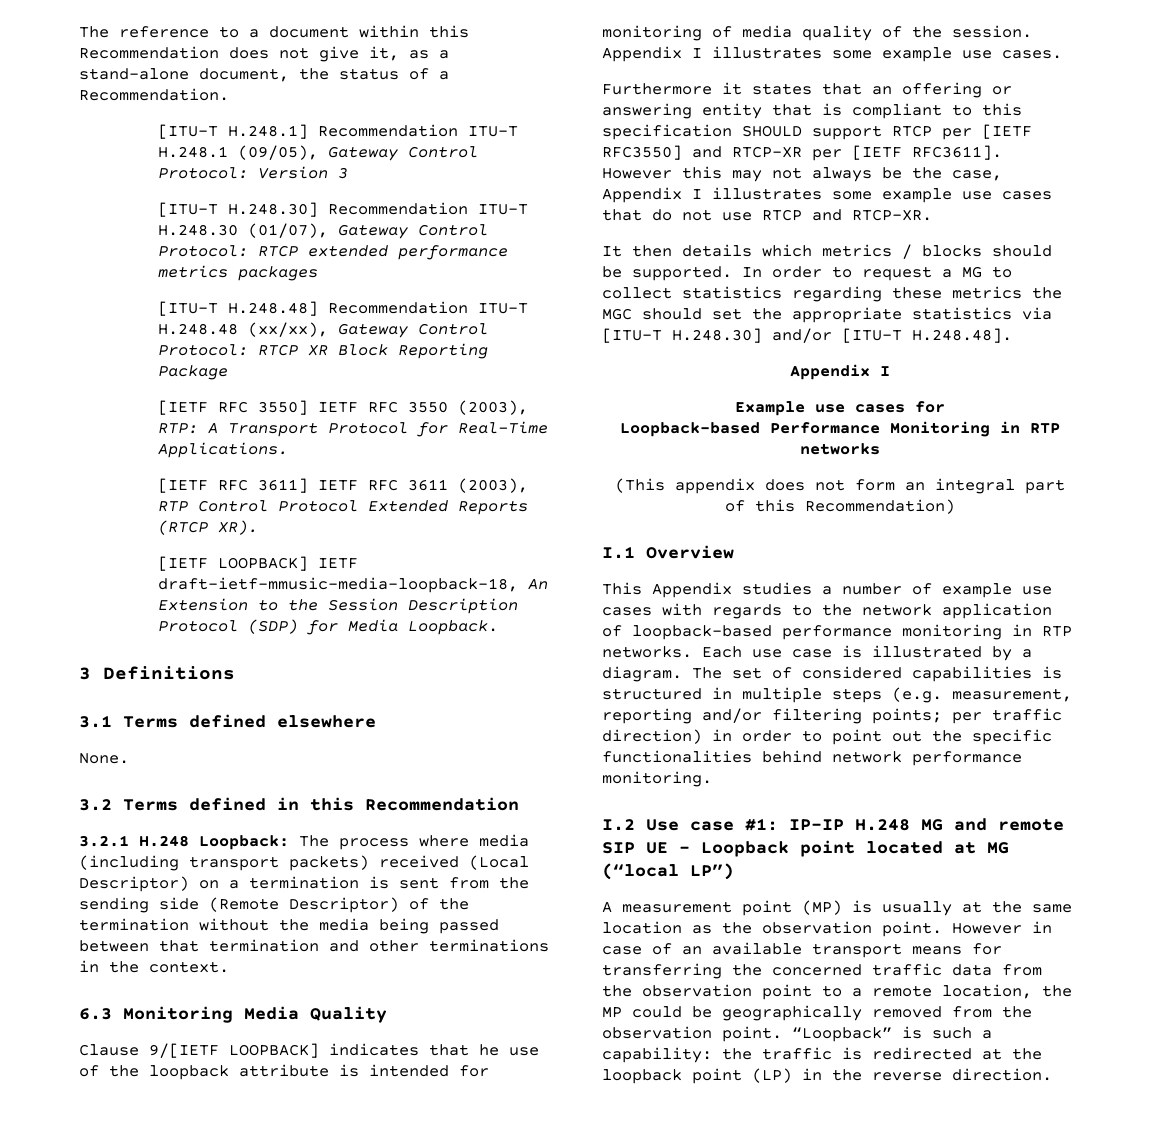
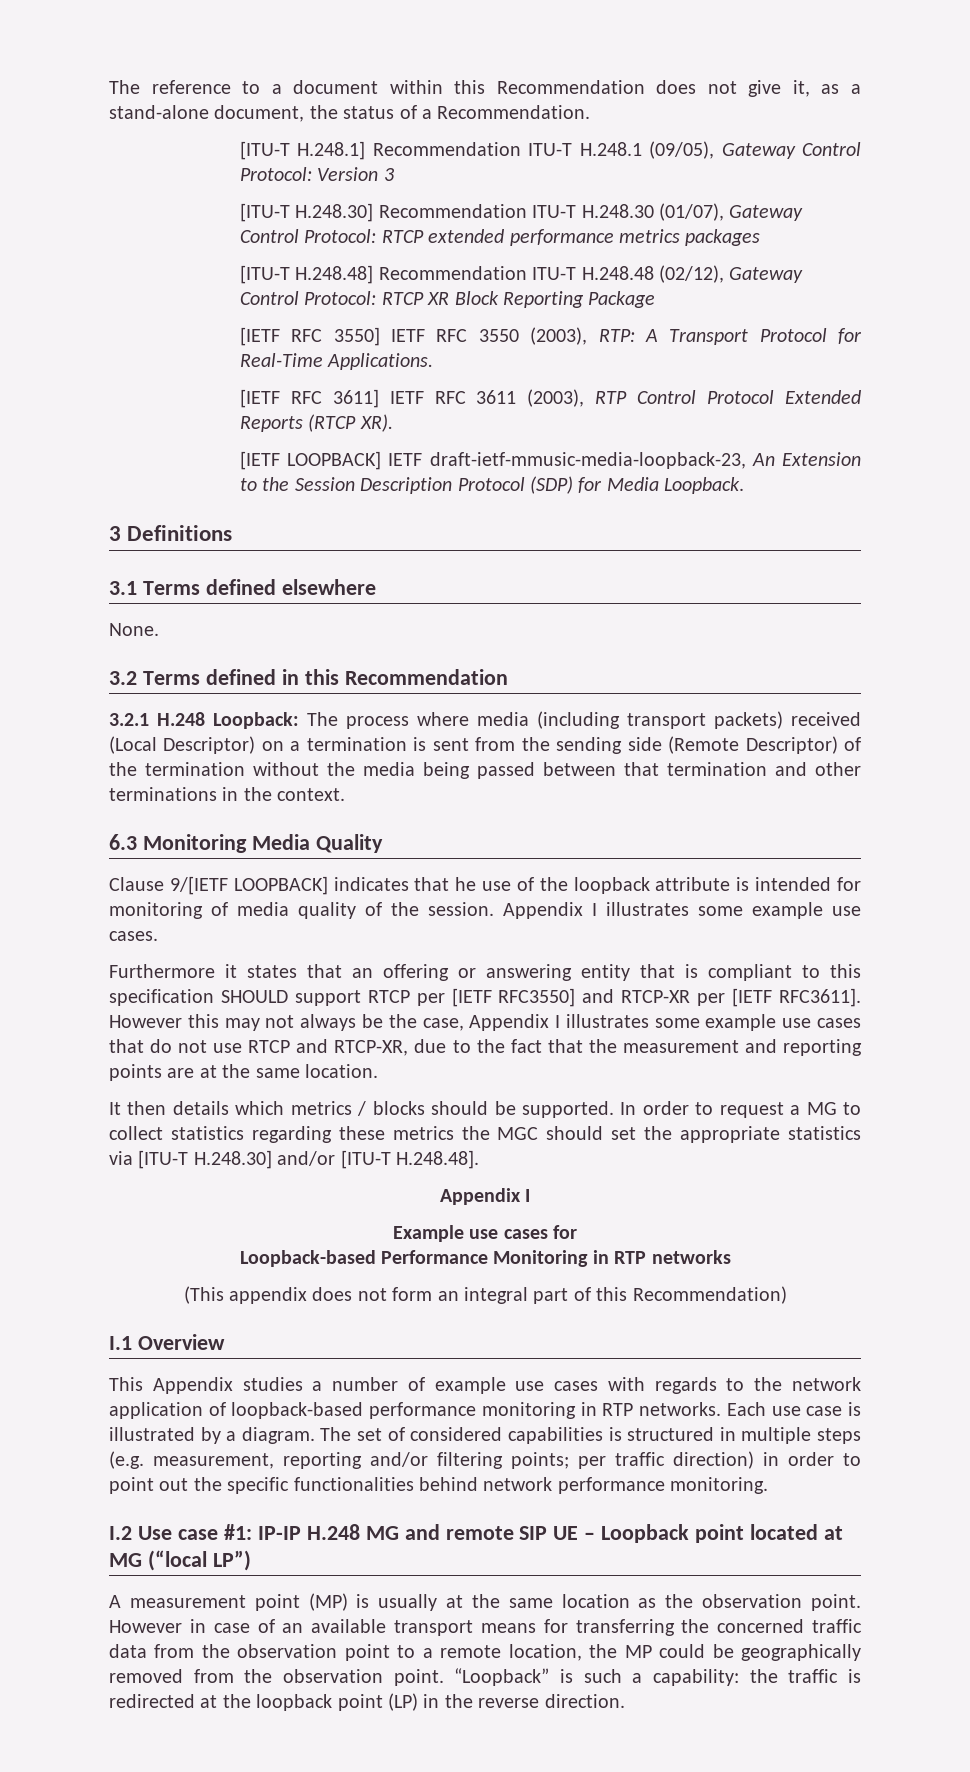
[248,322,329,337] (xx/xx), -> [658,265,724,283] (02/12),
[158,577,519,593] draft-ietf-mmusic-media-loopback-18, -> [429,452,746,469] draft-ietf-mmusic-media-loopback-23,
[852,209,932,221] RTCP-XR. -> [334,1039,863,1056] [109,1064,378,1081] RTCP-XR, due to the fact that the measurement and reporting points are at the same location.

